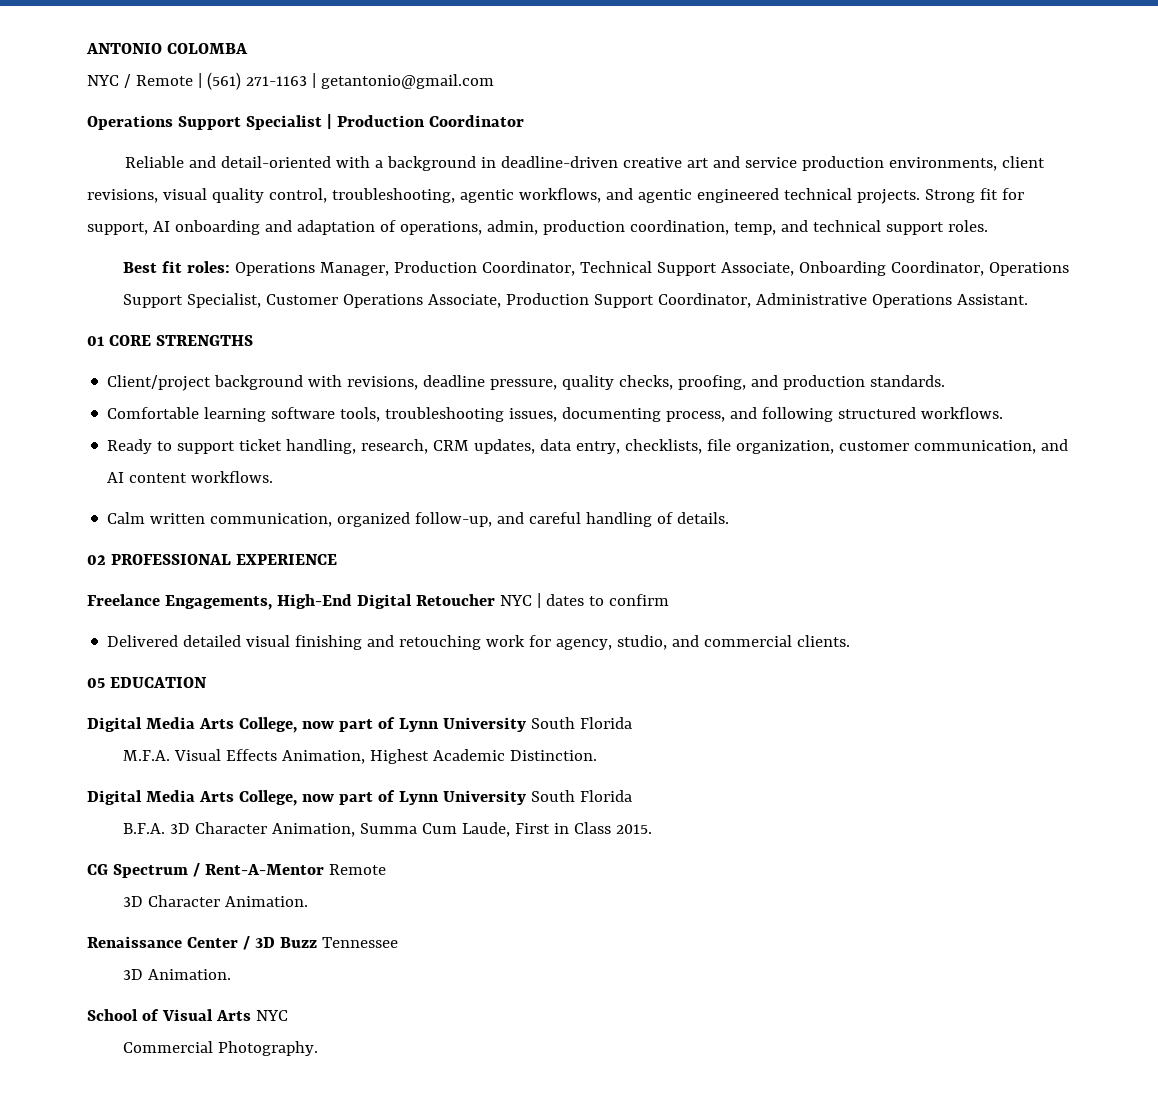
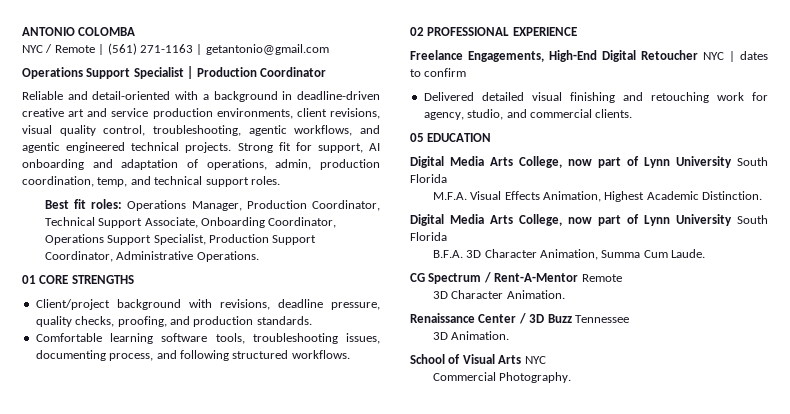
[265,294,501,308] Customer Operations Associate, -> (206, 239) none
[871,294,1028,308] Operations Assistant. -> [196,251,259,262] Operations.
[107,439,1069,454] [107,471,274,483] [107,512,730,527] // Ready to support ticket handling, research, CRM updates, data entry, checklists, file organization, customer communication, and AI content workflows. // Calm written communication, organized follow-up, and careful handling of details. -> (350, 354) none
[461,822,652,837] Laude, First in Class 2015. -> [671,249,706,258] Laude.

